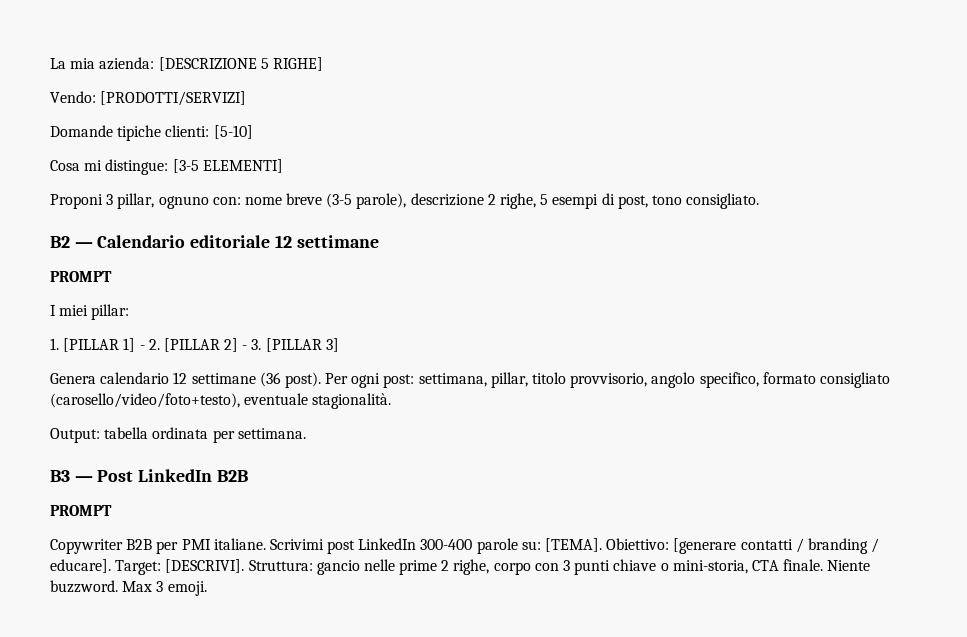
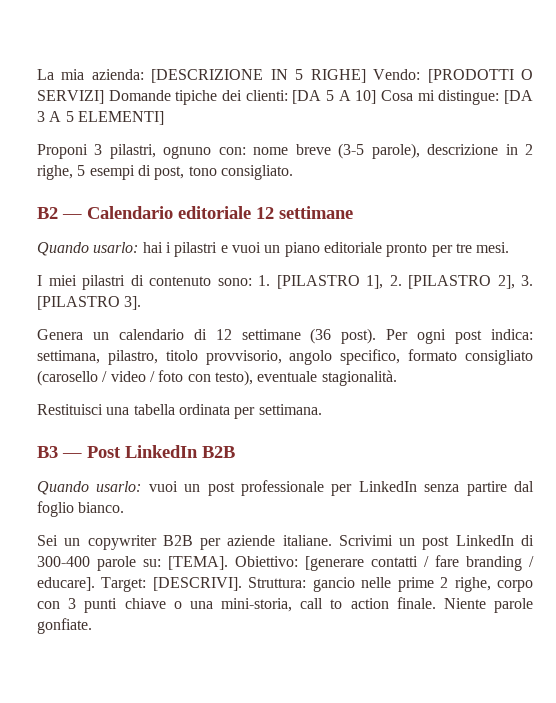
(257, 64) none -> [270,69,288,80] IN
[50,91,247,106] [50,125,253,141] [50,159,199,175] // Vendo: [PRODOTTI/SERVIZI] // Domande tipiche clienti: [5-10] // Cosa mi distingue: [3-5 -> [373,69,533,83] [37,90,534,105] [37,111,74,122] Vendo: [PRODOTTI O SERVIZI] Domande tipiche dei clienti: [DA 5 A 10] Cosa mi distingue: [DA 3 A 5
[117,193,155,209] pillar, -> [109,144,156,159] pilastri,
(484, 199) none -> [505,144,518,155] in
[50,271,112,282] [50,304,130,320] [50,338,339,352] [50,372,170,384] PROMPT // I miei pillar: // 1. [PILLAR 1] - 2. [PILLAR 2] - 3. [PILLAR 3] // Genera calendario -> [37,242,510,257] [37,275,533,290] [37,296,142,310] [37,329,207,340] Quando usarlo: hai i pilastri e vuoi un piano editoriale pronto per tre mesi. // I miei pilastri di contenuto sono: 1. [PILASTRO 1], 2. [PILASTRO 2], 3. [PILASTRO 3]. // Genera un calendario di
[383,372,528,388] post: settimana, pillar, -> [455,329,534,344] [37,350,158,365] post indica: settimana, pilastro,
[50,393,240,408] (carosello/video/foto+testo), -> [37,370,253,386] (carosello / video / foto con testo),
[50,428,100,443] Output: -> [37,404,130,415] Restituisci una
[50,505,112,516] [50,539,123,554] PROMPT // Copywriter -> [37,480,534,496] [37,501,125,517] [37,535,157,550] Quando usarlo: vuoi un post professionale per LinkedIn senza partire dal foglio bianco. // Sei un copywriter
[181,539,211,550] PMI -> [227,535,276,546] aziende
(324, 544) none -> [399,538,416,546] un
(417, 544) none -> [520,535,534,546] di
(804, 545) none -> [435,555,459,567] fare
[672,559,871,574] [50,580,207,596] mini-storia, CTA finale. Niente buzzword. Max 3 emoji. -> [189,597,533,613] [37,618,92,634] una mini-storia, call to action finale. Niente parole gonfiate.

